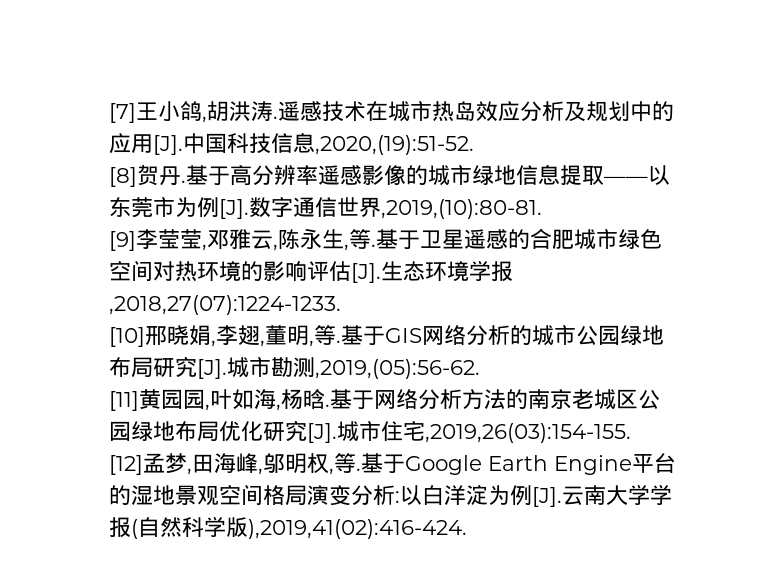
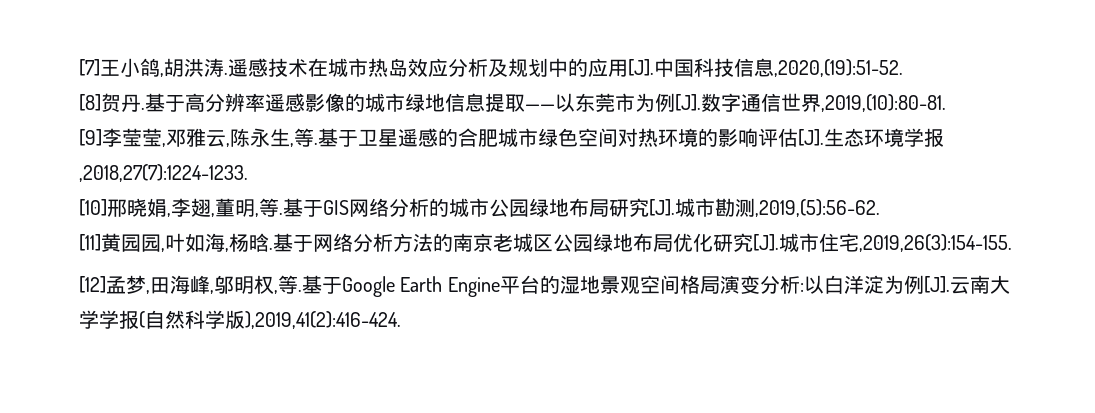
[109,295,341,315] ,2018,27(07):1224-1233. -> [79,164,248,182] ,2018,27(7):1224-1233.
[315,359,480,379] ,2019,(05):56-62. -> [755,199,880,217] ,2019,(5):56-62.
[425,423,631,443] ,2019,26(03):154-155. -> [859,234,1012,252] ,2019,26(3):154-155.
[248,519,467,539] ),2019,41(02):416-424. -> [245,311,401,329] ),2019,41(2):416-424.

